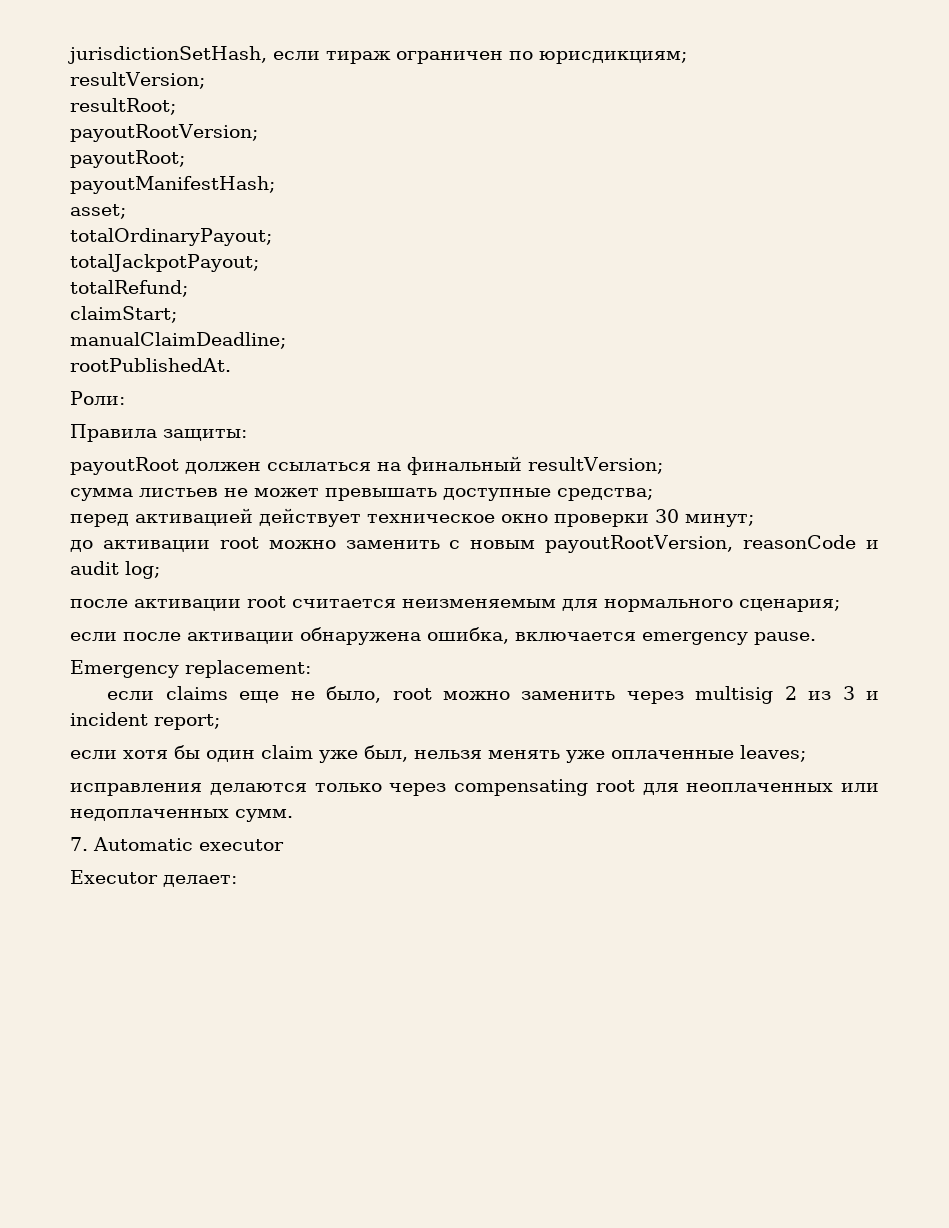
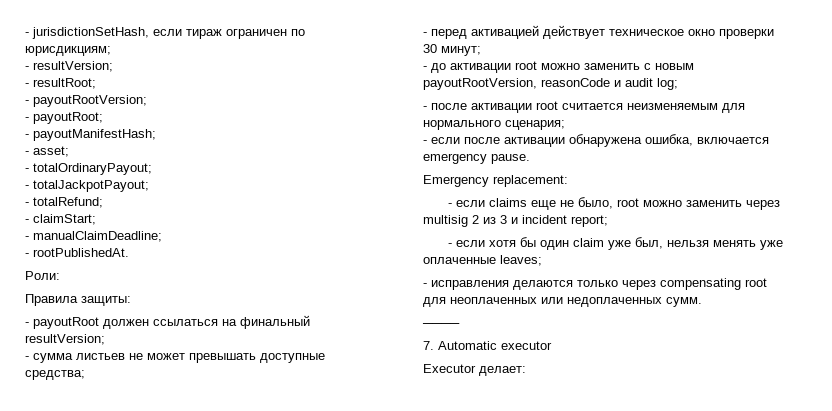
(68, 55) none -> [25,32,29,36] -
[70,72,205,89] resultVersion; // -> [25,61,113,72] [25,83,29,87] - resultVersion; // -
(176, 106) none -> [25,100,29,104] -
(258, 133) none -> [25,117,29,121] -
(185, 159) none -> [25,134,29,138] -
(275, 185) none -> [25,151,29,155] -
(126, 211) none -> [25,168,29,172] -
(272, 237) none -> [25,185,29,189] -
(259, 263) none -> [25,202,29,206] -
(188, 288) none -> [25,219,29,223] -
(177, 314) none -> [25,236,29,240] -
(286, 340) none -> [25,253,29,257] -
(247, 435) none -> [25,322,29,326] -
(663, 465) none -> [25,356,29,360] -
(653, 494) none -> [423,32,427,36] -
(754, 520) none -> [423,66,427,70] -
(160, 570) none -> [423,106,427,110] -
(840, 605) none -> [423,140,427,144] -
(311, 669) none -> [448,203,453,207] -
(220, 722) none -> [448,243,453,247] -
(806, 753) none -> [423,283,427,287] -
(293, 815) none -> [422,323,460,327] // ────

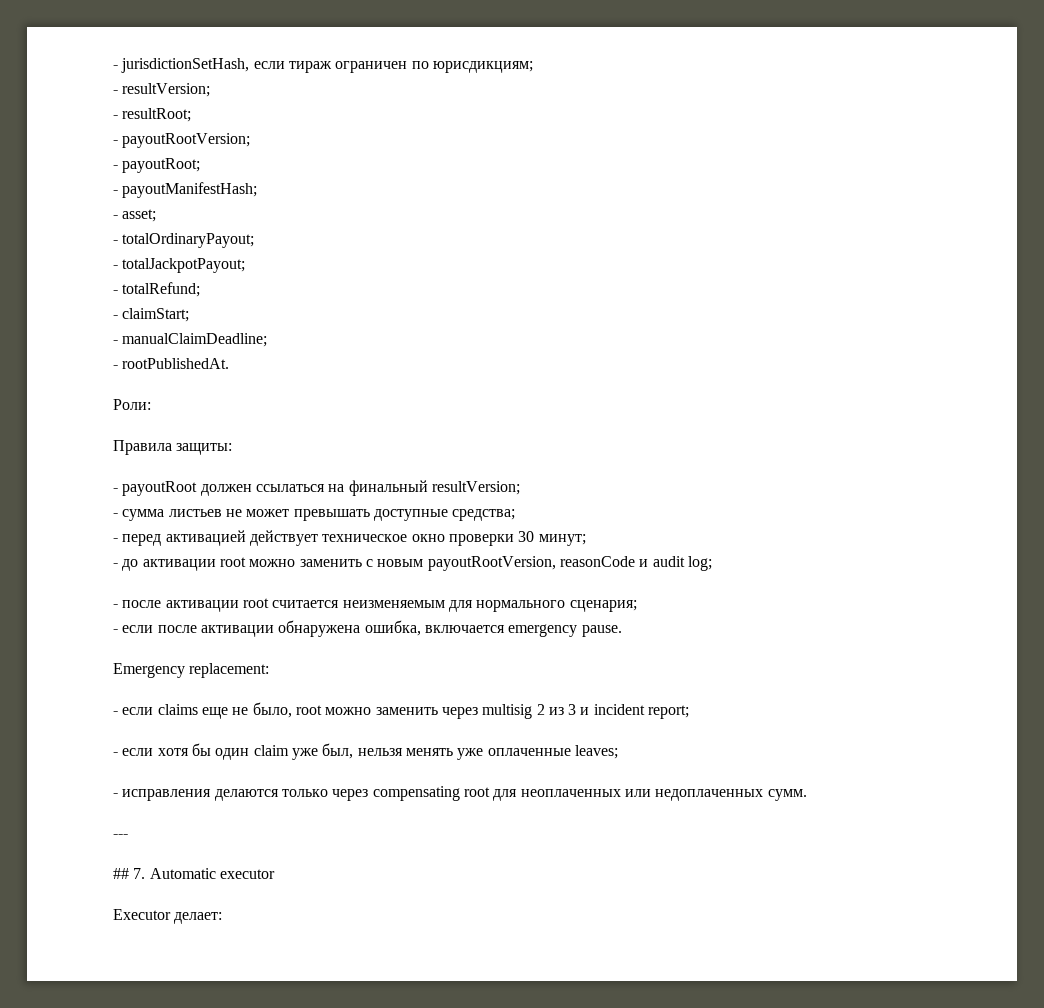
[422,323,460,327] ──── // -> [113,834,128,838] [113,868,129,879] --- // ##

